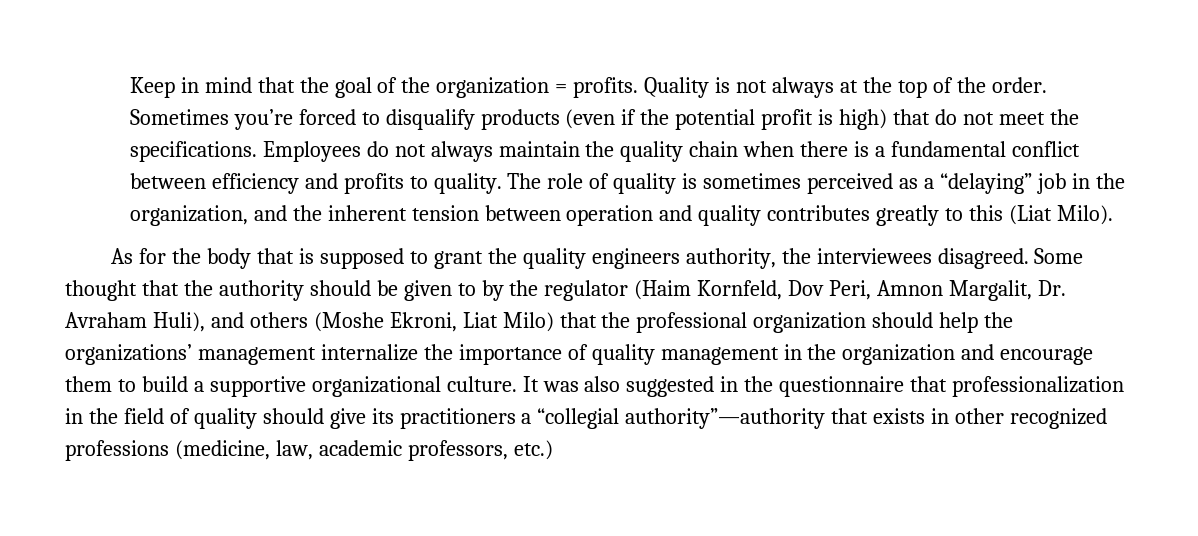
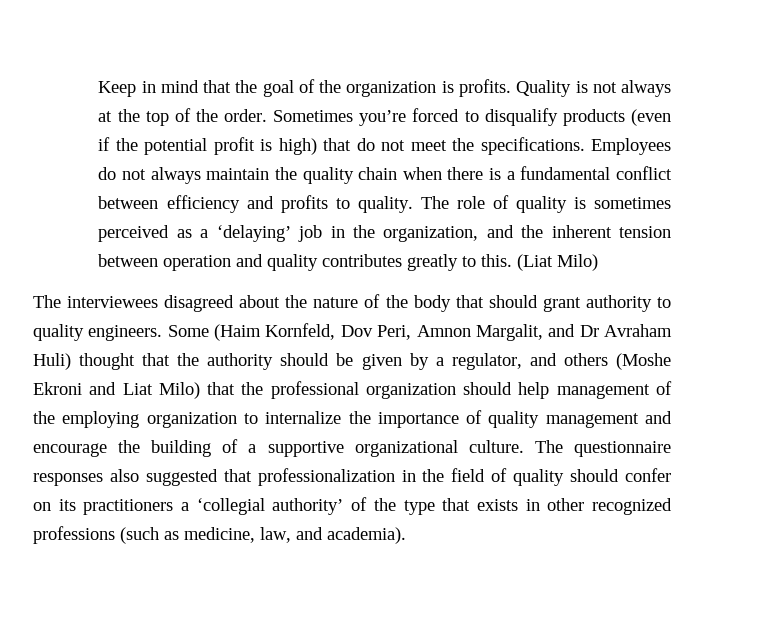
[555,84,568,93] = -> [441,81,454,93] is
[939,173,1032,194] “delaying” -> [216,225,291,242] ‘delaying’
[969,205,1114,225] [111,248,1084,269] this (Liat Milo). // As for the body that is supposed to grant the quality engineers authority, the interviewees disagreed. Some -> [481,254,599,271] [33,294,672,312] [33,323,673,341] [33,353,71,370] this. (Liat Milo) // The interviewees disagreed about the nature of the body that should grant authority to quality engineers. Some (Haim Kornfeld, Dov Peri, Amnon Margalit, and Dr Avraham Huli)
[457,280,1066,301] [65,312,205,332] to by the regulator (Haim Kornfeld, Dov Peri, Amnon Margalit, Dr. Avraham Huli), -> [409,353,522,370] by a regulator,
[389,312,457,332] Ekroni, -> [33,382,117,395] Ekroni and
[984,312,1014,328] [65,344,316,365] the organizations’ management -> [556,381,672,399] [33,411,258,428] management of the employing organization to
[783,344,1094,365] [65,376,905,397] in the organization and encourage them to build a supportive organizational culture. It was also suggested in the questionnaire -> [645,411,672,424] [33,439,671,457] [33,469,218,486] and encourage the building of a supportive organizational culture. The questionnaire responses also suggested
[329,408,366,429] give -> [625,468,671,482] [33,502,51,511] confer on
[537,408,826,429] “collegial authority”—authority -> [196,497,435,515] ‘collegial authority’ of the type
[174,440,553,461] (medicine, law, academic professors, etc.) -> [120,527,406,544] (such as medicine, law, and academia).

